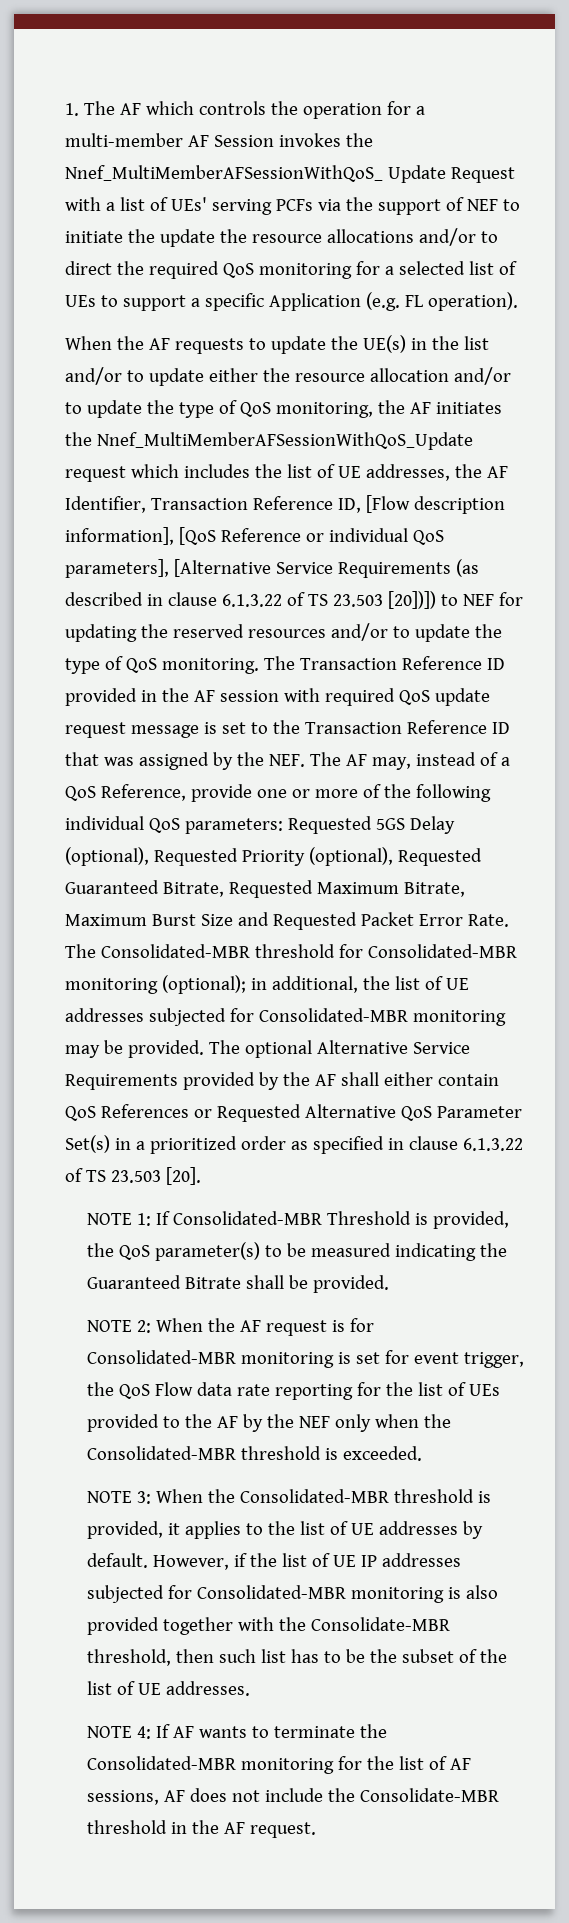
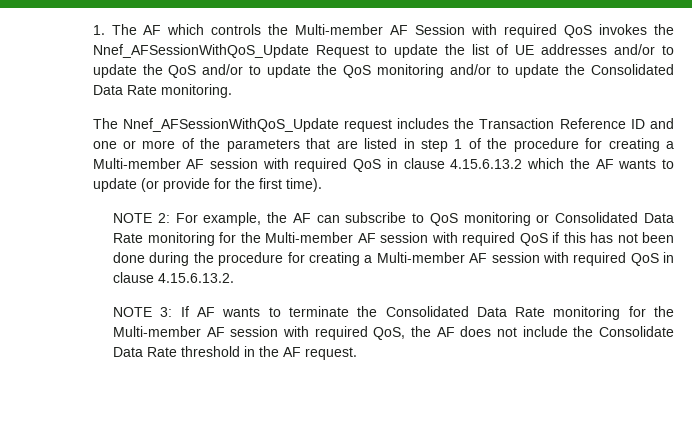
[303,101,426,119] [65,133,374,147] [65,165,516,183] [65,197,521,215] [65,228,499,247] [65,261,518,279] [65,292,519,311] [65,335,490,354] [65,367,512,386] [65,400,503,418] [65,432,474,450] [65,464,509,482] [65,495,506,514] [65,527,445,545] [65,559,480,578] [65,591,524,609] [65,623,503,642] [65,656,506,674] [65,688,491,706] [65,720,511,738] [65,752,511,770] [65,784,492,802] [65,816,456,834] [65,847,483,866] [65,880,466,898] [65,912,510,930] [65,944,518,958] [65,975,470,994] [65,1008,507,1026] [65,1040,471,1058] [65,1072,500,1090] [65,1104,523,1122] [65,1135,524,1154] [65,1167,202,1185] [87,1211,510,1229] [87,1242,508,1261] [87,1275,390,1293] [87,1318,375,1336] [87,1350,525,1368] [87,1382,501,1400] [87,1414,452,1432] [87,1446,423,1461] [87,1489,492,1504] [87,1521,484,1539] [87,1553,462,1570] [87,1585,499,1603] [87,1617,451,1635] [87,1649,508,1666] [87,1681,251,1696] [87,1726,152,1739] operation for a multi-member AF Session invokes the Nnef_MultiMemberAFSessionWithQoS_ Update Request with a list of UEs' serving PCFs via the support of NEF to initiate the update the resource allocations and/or to direct the required QoS monitoring for a selected list of UEs to support a specific Application (e.g. FL operation). // When the AF requests to update the UE(s) in the list and/or to update either the resource allocation and/or to update the type of QoS monitoring, the AF initiates the Nnef_MultiMemberAFSessionWithQoS_Update request which includes the list of UE addresses, the AF Identifier, Transaction Reference ID, [Flow description information], [QoS Reference or individual QoS parameters], [Alternative Service Requirements (as described in clause 6.1.3.22 of TS 23.503 [20])]) to NEF for updating the reserved resources and/or to update the type of QoS monitoring. The Transaction Reference ID provided in the AF session with required QoS update request message is set to the Transaction Reference ID that was assigned by the NEF. The AF may, instead of a QoS Reference, provide one or more of the following individual QoS parameters: Requested 5GS Delay (optional), Requested Priority (optional), Requested Guaranteed Bitrate, Requested Maximum Bitrate, Maximum Burst Size and Requested Packet Error Rate. The Consolidated-MBR threshold for Consolidated-MBR monitoring (optional); in additional, the list of UE addresses subjected for Consolidated-MBR monitoring may be provided. The optional Alternative Service Requirements provided by the AF shall either contain QoS References or Requested Alternative QoS Parameter Set(s) in a prioritized order as specified in clause 6.1.3.22 of TS 23.503 [20]. // NOTE 1: If Consolidated-MBR Threshold is provided, the QoS parameter(s) to be measured indicating the Guaranteed Bitrate shall be provided. // NOTE 2: When the AF request is for Consolidated-MBR monitoring is set for event trigger, the QoS Flow data rate reporting for the list of UEs provided to the AF by the NEF only when the Consolidated-MBR threshold is exceeded. // NOTE 3: When the Consolidated-MBR threshold is provided, it applies to the list of UE addresses by default. However, if the list of UE IP addresses subjected for Consolidated-MBR monitoring is also provided together with the Consolidate-MBR threshold, then such list has to be the subset of the list of UE addresses. // NOTE 4: -> [295,24,674,38] [92,44,675,58] [92,64,674,78] [92,84,232,98] [92,118,675,132] [92,138,675,152] [92,158,674,172] [92,178,322,192] [113,212,674,226] [113,232,674,246] [113,252,674,266] [113,272,235,283] [113,307,173,317] Multi-member AF Session with required QoS invokes the Nnef_AFSessionWithQoS_Update Request to update the list of UE addresses and/or to update the QoS and/or to update the QoS monitoring and/or to update the Consolidated Data Rate monitoring. // The Nnef_AFSessionWithQoS_Update request includes the Transaction Reference ID and one or more of the parameters that are listed in step 1 of the procedure for creating a Multi-member AF session with required QoS in clause 4.15.6.13.2 which the AF wants to update (or provide for the first time). // NOTE 2: For example, the AF can subscribe to QoS monitoring or Consolidated Data Rate monitoring for the Multi-member AF session with required QoS if this has not been done during the procedure for creating a Multi-member AF session with required QoS in clause 4.15.6.13.2. // NOTE 3:
[87,1756,472,1774] [87,1790,160,1805] Consolidated-MBR monitoring for the list of AF sessions, -> [385,306,674,320] [113,326,432,340] Consolidated Data Rate monitoring for the Multi-member AF session with required QoS, the
[360,1788,500,1802] Consolidate-MBR -> [598,326,674,337] [113,347,178,357] Consolidate Data Rate

